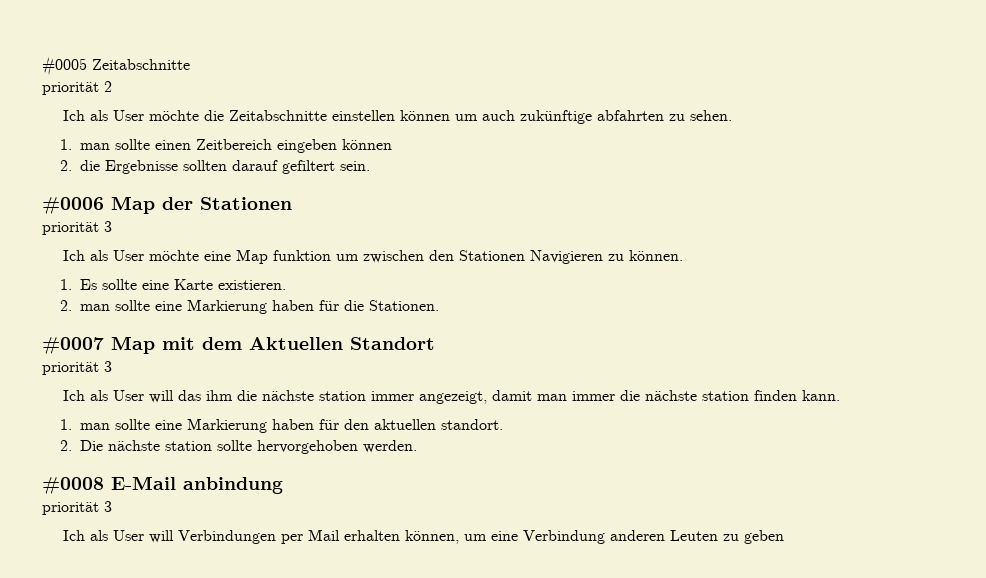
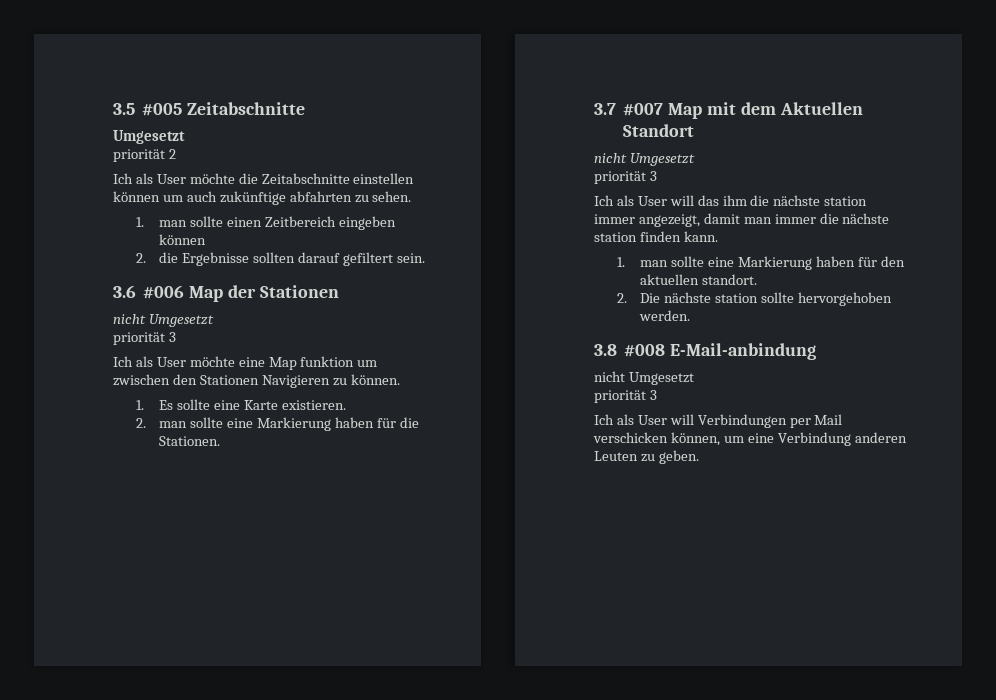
[42,56,190,76] #0005 Zeitabschnitte -> [113,102,306,116] [113,130,185,144] 3.5 #005 Zeitabschnitte // Umgesetzt
[42,197,104,215] #0006 -> [113,285,185,299] 3.6 #006
(292, 203) none -> [113,314,214,327] // nicht Umgesetzt
[42,337,104,355] #0007 -> [594,103,664,116] 3.7 #007
(435, 343) none -> [594,153,695,166] // nicht Umgesetzt
[42,476,283,495] #0008 E-Mail anbindung -> [594,343,817,360] [594,371,694,385] 3.8 #008 E-Mail-anbindung // nicht Umgesetzt
[343,530,400,541] erhalten -> [593,432,668,443] verschicken
[743,530,784,544] geben -> [658,450,699,464] geben.

